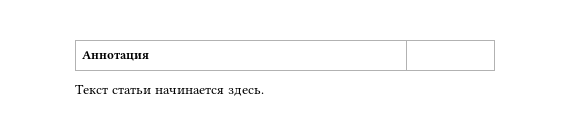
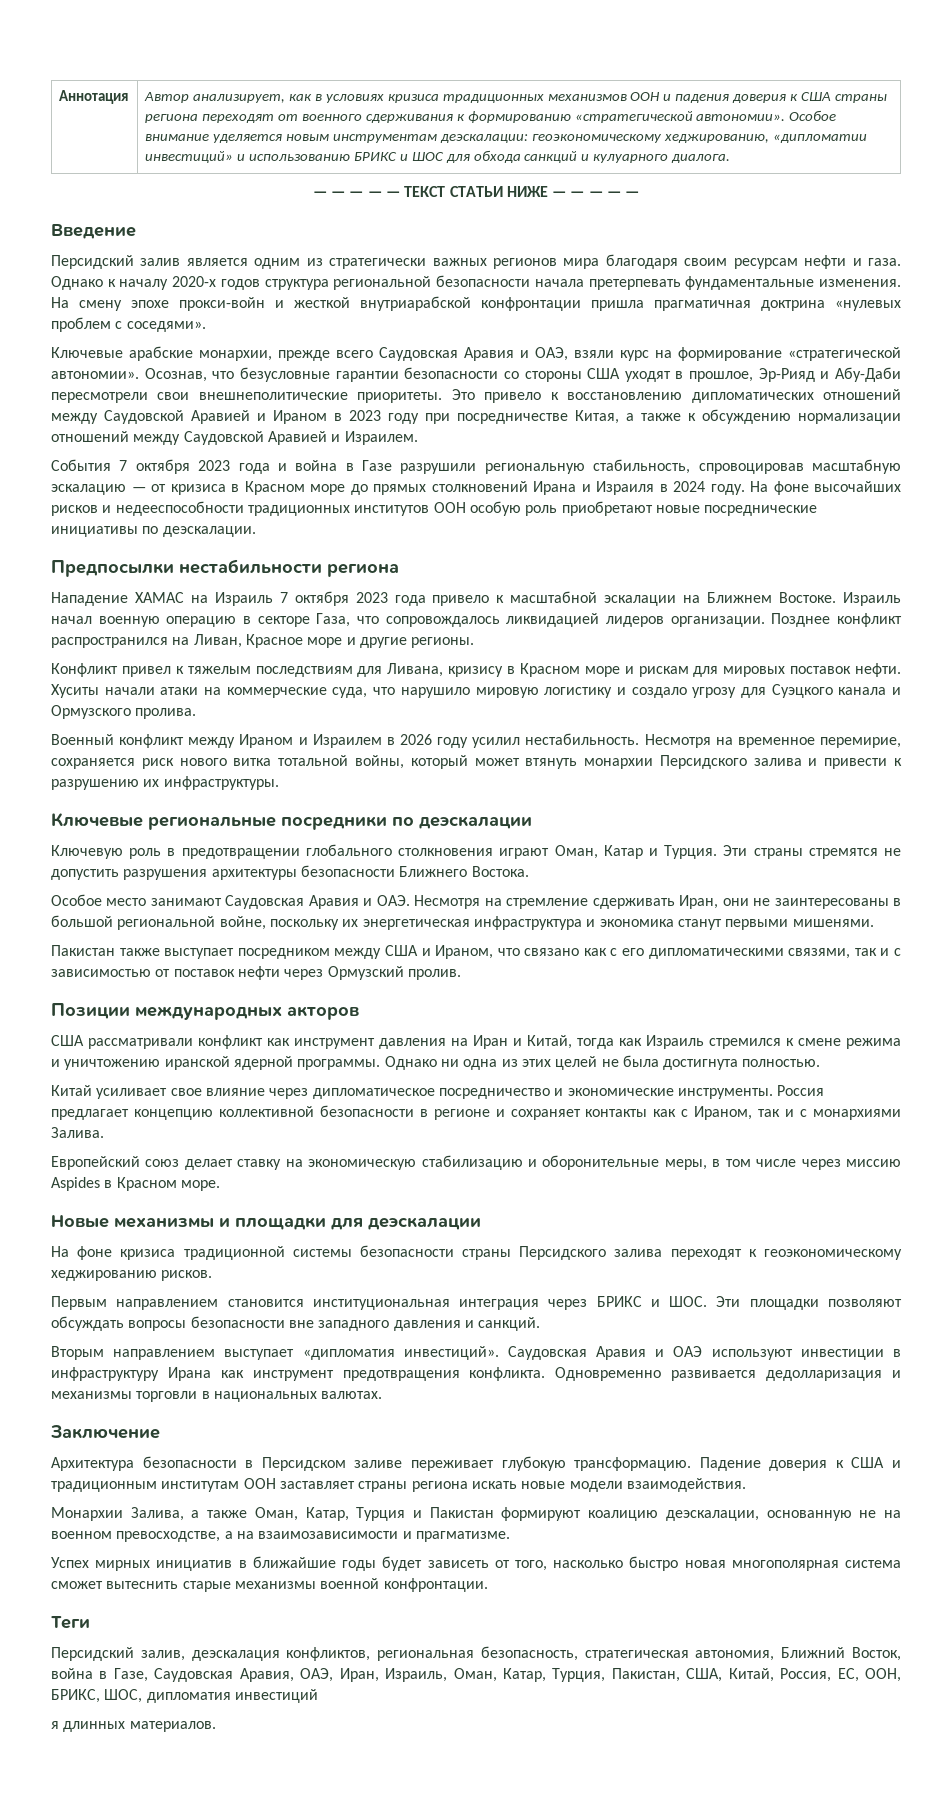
[75,84,264,96] // Текст статьи начинается здесь. -> [144,92,887,103] [145,110,837,123] [145,134,867,143] [145,150,731,163] [312,186,640,197] [51,224,136,239] [51,254,902,269] [51,275,902,290] [51,296,901,311] [51,317,206,332] [51,346,901,361] [51,367,901,382] [51,389,902,403] [51,409,901,424] [51,431,418,445] [51,459,901,474] [51,481,901,495] [51,501,818,516] [51,526,256,537] [51,559,399,577] [51,591,902,606] [51,613,902,627] [51,634,475,648] [51,663,901,677] [51,684,901,698] [51,705,197,719] [51,733,901,748] [51,755,903,769] [51,776,279,790] [51,812,532,830] [51,844,901,859] [51,865,529,880] [51,894,902,909] [51,915,874,930] [51,945,902,959] [51,966,461,980] [51,1003,359,1020] [51,1035,901,1049] [51,1055,821,1070] [51,1085,825,1099] [51,1105,902,1120] [51,1127,104,1138] [51,1155,902,1170] [51,1177,220,1191] [51,1215,481,1230] [51,1245,902,1260] [51,1270,213,1281] [51,1296,902,1310] [51,1316,541,1331] [51,1346,901,1360] [51,1367,902,1381] [51,1391,383,1402] [50,1425,160,1439] [51,1456,902,1471] [51,1478,746,1492] [51,1507,901,1521] [51,1531,510,1542] [51,1556,901,1571] [51,1578,488,1592] [51,1616,90,1629] [51,1646,902,1661] [51,1668,901,1682] [51,1689,318,1703] [51,1721,216,1732] Автор анализирует, как в условиях кризиса традиционных механизмов ООН и падения доверия к США страны региона переходят от военного сдерживания к формированию «стратегической автономии». Особое внимание уделяется новым инструментам деэскалации: геоэкономическому хеджированию, «дипломатии инвестиций» и использованию БРИКС и ШОС для обхода санкций и кулуарного диалога. // — — — — — ТЕКСТ СТАТЬИ НИЖЕ — — — — — // Введение // Персидский залив является одним из стратегически важных регионов мира благодаря своим ресурсам нефти и газа. Однако к началу 2020-х годов структура региональной безопасности начала претерпевать фундаментальные изменения. На смену эпохе прокси-войн и жесткой внутриарабской конфронтации пришла прагматичная доктрина «нулевых проблем с соседями». // Ключевые арабские монархии, прежде всего Саудовская Аравия и ОАЭ, взяли курс на формирование «стратегической автономии». Осознав, что безусловные гарантии безопасности со стороны США уходят в прошлое, Эр-Рияд и Абу-Даби пересмотрели свои внешнеполитические приоритеты. Это привело к восстановлению дипломатических отношений между Саудовской Аравией и Ираном в 2023 году при посредничестве Китая, а также к обсуждению нормализации отношений между Саудовской Аравией и Израилем. // События 7 октября 2023 года и война в Газе разрушили региональную стабильность, спровоцировав масштабную эскалацию — от кризиса в Красном море до прямых столкновений Ирана и Израиля в 2024 году. На фоне высочайших рисков и недееспособности традиционных институтов ООН особую роль приобретают новые посреднические инициативы по деэскалации. // Предпосылки нестабильности региона // Нападение ХАМАС на Израиль 7 октября 2023 года привело к масштабной эскалации на Ближнем Востоке. Израиль начал военную операцию в секторе Газа, что сопровождалось ликвидацией лидеров организации. Позднее конфликт распространился на Ливан, Красное море и другие регионы. // Конфликт привел к тяжелым последствиям для Ливана, кризису в Красном море и рискам для мировых поставок нефти. Хуситы начали атаки на коммерческие суда, что нарушило мировую логистику и создало угрозу для Суэцкого канала и Ормузского пролива. // Военный конфликт между Ираном и Израилем в 2026 году усилил нестабильность. Несмотря на временное перемирие, сохраняется риск нового витка тотальной войны, который может втянуть монархии Персидского залива и привести к разрушению их инфраструктуры. // Ключевые региональные посредники по деэскалации // Ключевую роль в предотвращении глобального столкновения играют Оман, Катар и Турция. Эти страны стремятся не допустить разрушения архитектуры безопасности Ближнего Востока. // Особое место занимают Саудовская Аравия и ОАЭ. Несмотря на стремление сдерживать Иран, они не заинтересованы в большой региональной войне, поскольку их энергетическая инфраструктура и экономика станут первыми мишенями. // Пакистан также выступает посредником между США и Ираном, что связано как с его дипломатическими связями, так и с зависимостью от поставок нефти через Ормузский пролив. // Позиции международных акторов // США рассматривали конфликт как инструмент давления на Иран и Китай, тогда как Израиль стремился к смене режима и уничтожению иранской ядерной программы. Однако ни одна из этих целей не была достигнута полностью. // Китай усиливает свое влияние через дипломатическое посредничество и экономические инструменты. Россия предлагает концепцию коллективной безопасности в регионе и сохраняет контакты как с Ираном, так и с монархиями Залива. // Европейский союз делает ставку на экономическую стабилизацию и оборонительные меры, в том числе через миссию Aspides в Красном море. // Новые механизмы и площадки для деэскалации // На фоне кризиса традиционной системы безопасности страны Персидского залива переходят к геоэкономическому хеджированию рисков. // Первым направлением становится институциональная интеграция через БРИКС и ШОС. Эти площадки позволяют обсуждать вопросы безопасности вне западного давления и санкций. // Вторым направлением выступает «дипломатия инвестиций». Саудовская Аравия и ОАЭ используют инвестиции в инфраструктуру Ирана как инструмент предотвращения конфликта. Одновременно развивается дедолларизация и механизмы торговли в национальных валютах. // Заключение // Архитектура безопасности в Персидском заливе переживает глубокую трансформацию. Падение доверия к США и традиционным институтам ООН заставляет страны региона искать новые модели взаимодействия. // Монархии Залива, а также Оман, Катар, Турция и Пакистан формируют коалицию деэскалации, основанную не на военном превосходстве, а на взаимозависимости и прагматизме. // Успех мирных инициатив в ближайшие годы будет зависеть от того, насколько быстро новая многополярная система сможет вытеснить старые механизмы военной конфронтации. // Теги // Персидский залив, деэскалация конфликтов, региональная безопасность, стратегическая автономия, Ближний Восток, война в Газе, Саудовская Аравия, ОАЭ, Иран, Израиль, Оман, Катар, Турция, Пакистан, США, Китай, Россия, ЕС, ООН, БРИКС, ШОС, дипломатия инвестиций // я длинных материалов.

